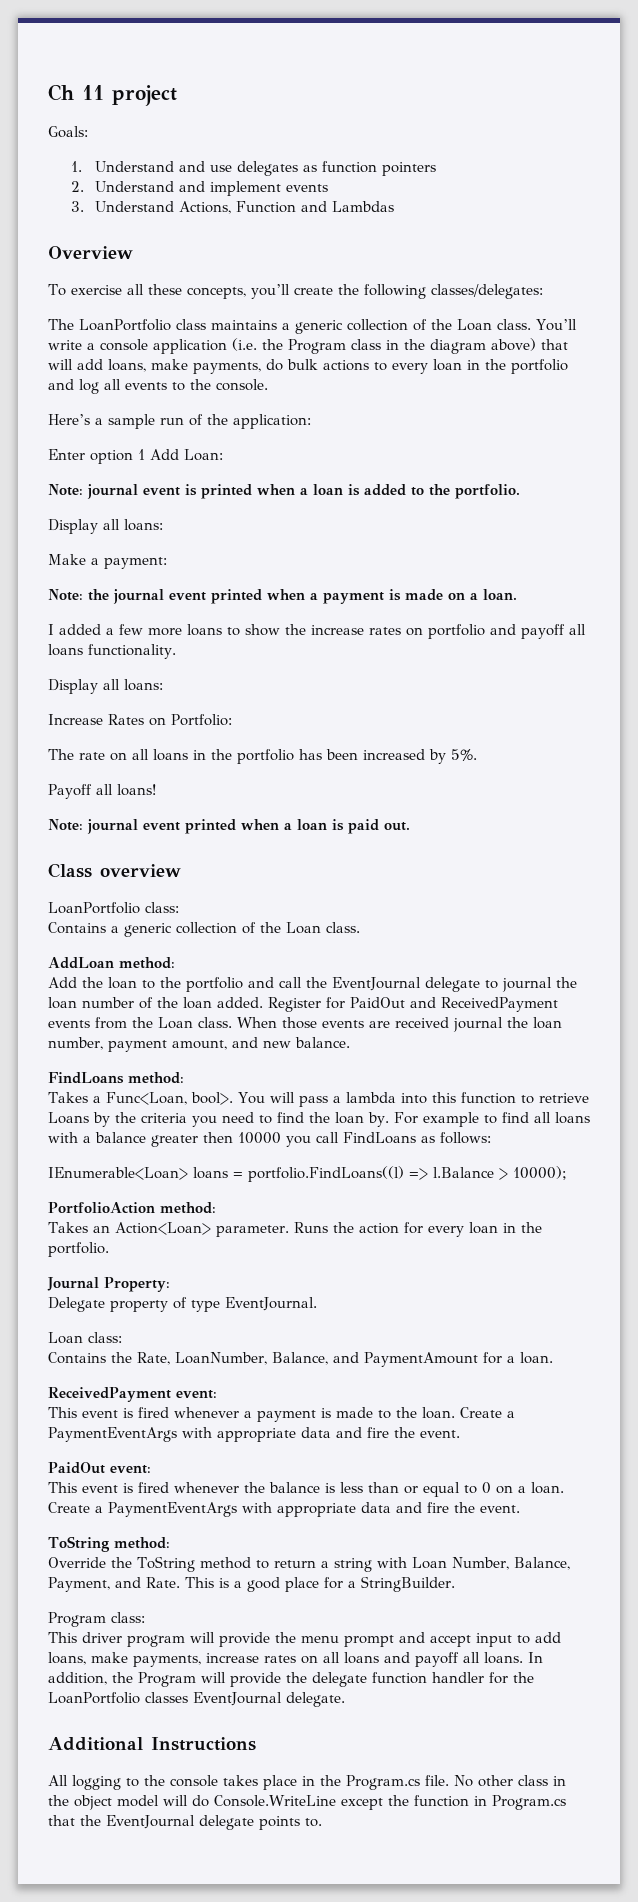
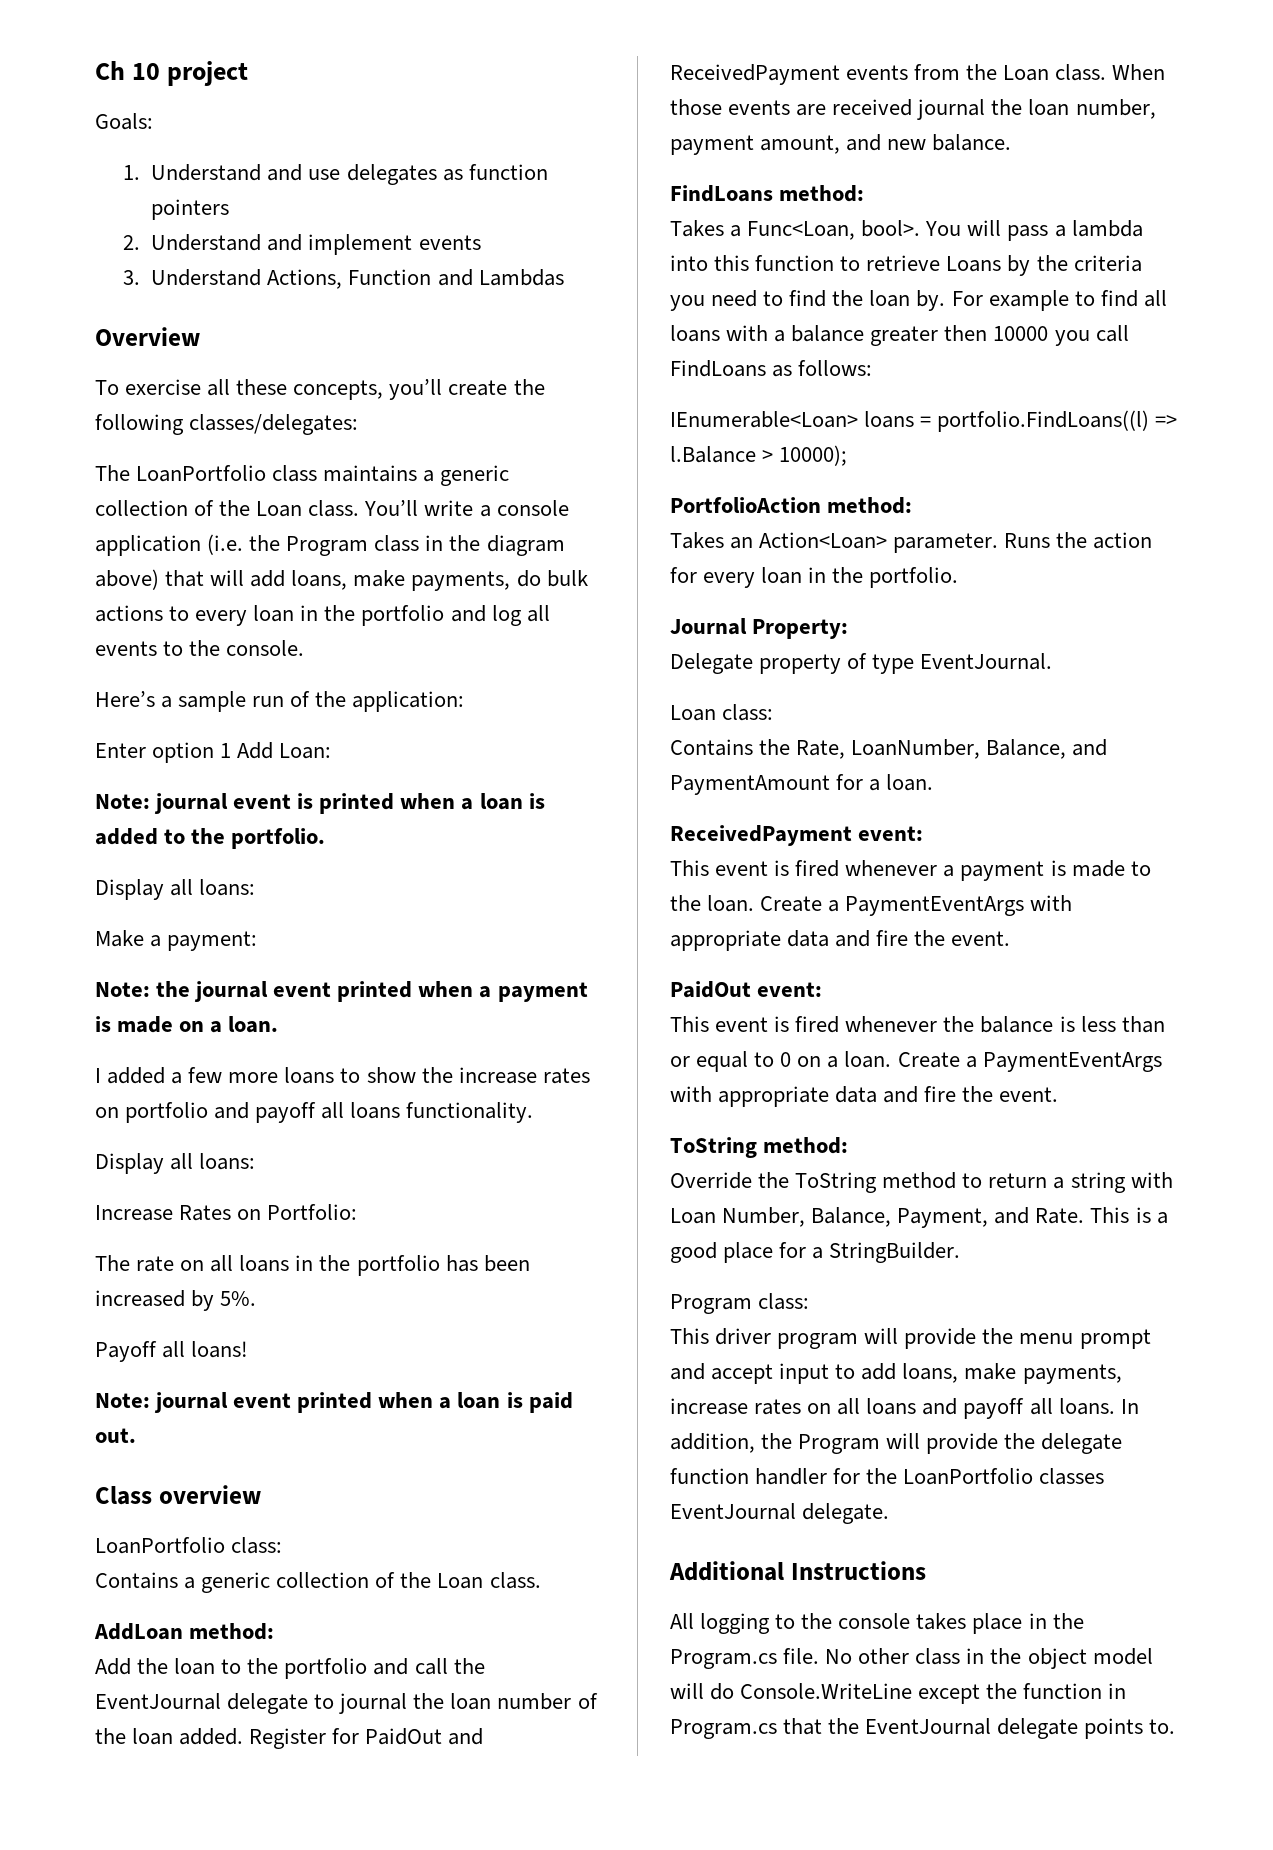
[82,85,104,100] 11 -> [132,63,161,80] 10

